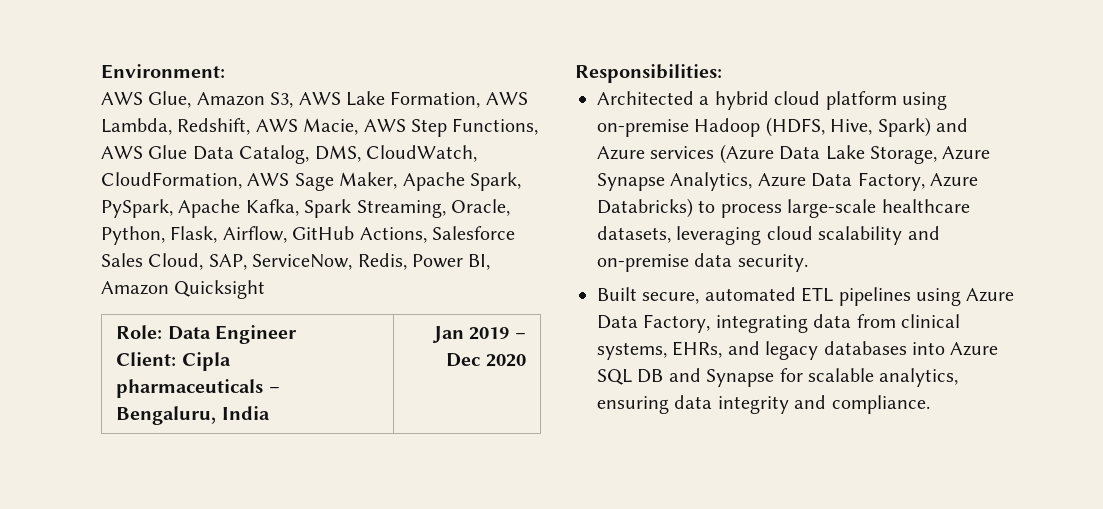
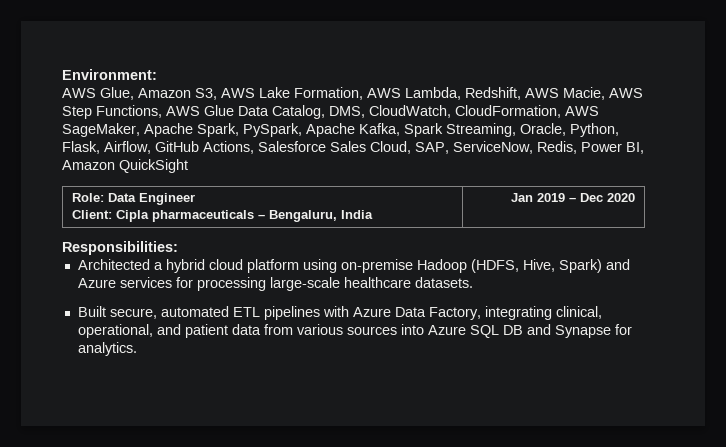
[294,172,398,191] Sage Maker, -> [62,123,140,137] SageMaker,
[174,280,266,299] Quicksight -> [119,159,188,173] QuickSight
[719,144,991,164] [597,172,978,191] [597,198,970,218] [597,226,940,245] [597,253,808,272] (Azure Data Lake Storage, Azure Synapse Analytics, Azure Data Factory, Azure Databricks) to process large-scale healthcare datasets, leveraging cloud scalability and on-premise data security. -> [175,277,473,291] for processing large-scale healthcare datasets.
[916,288,961,306] using -> [322,306,349,317] with
[813,314,960,328] [597,341,907,360] data from clinical systems, EHRs, and legacy databases -> [555,306,602,319] [77,324,397,338] clinical, operational, and patient data from various sources
[808,368,959,387] [597,395,930,414] scalable analytics, ensuring data integrity and compliance. -> [77,342,137,356] analytics.

